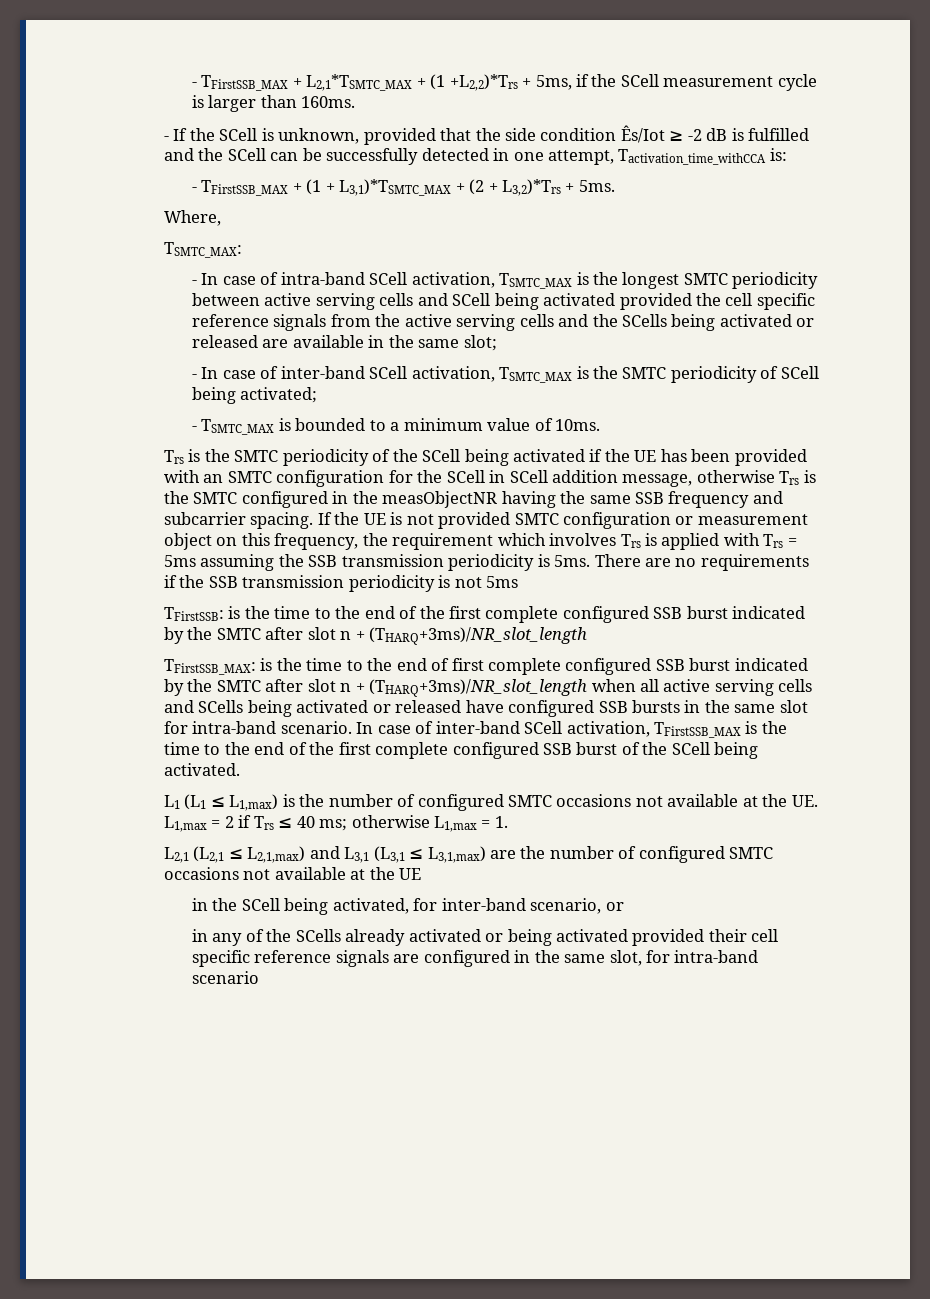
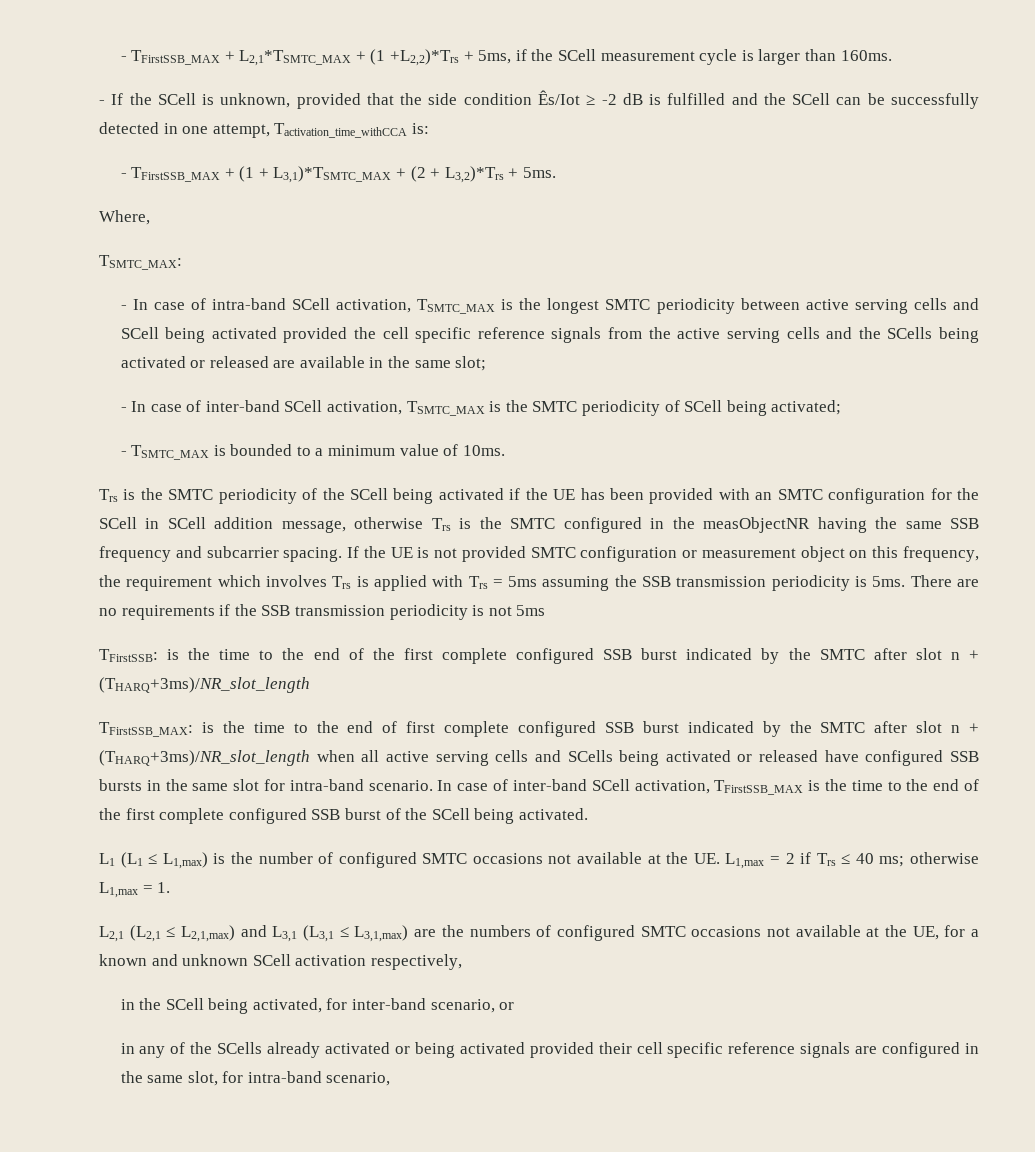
[549,846,774,863] [163,867,422,880] number of configured SMTC occasions not available at the UE -> [469,925,979,941] [99,954,462,970] numbers of configured SMTC occasions not available at the UE, for a known and unknown SCell activation respectively,
[191,971,259,984] scenario -> [326,1072,391,1086] scenario,

